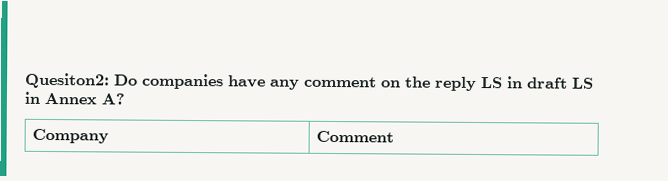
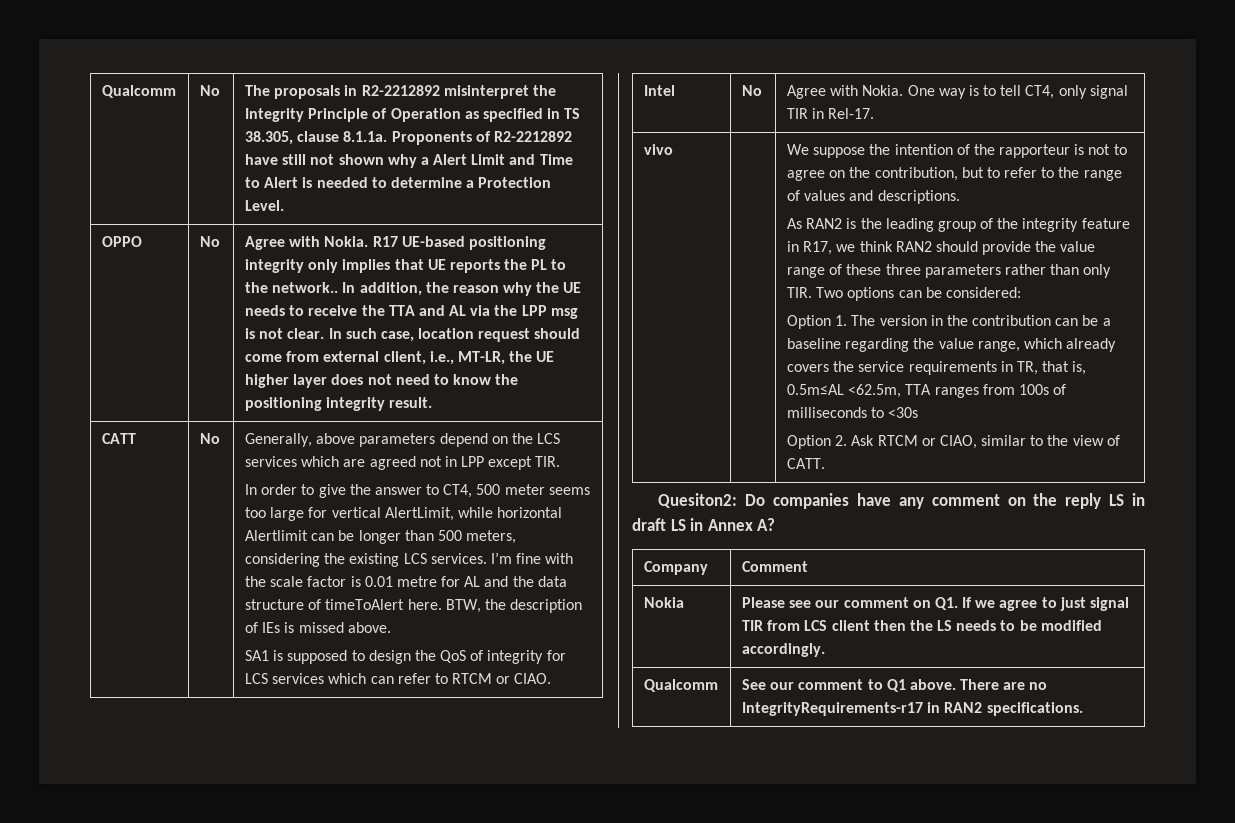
(25, 80) none -> [101,85,176,98] [199,85,220,96] [244,85,556,99] [244,108,581,122] [244,131,572,145] [244,154,573,168] [244,177,552,188] [244,200,284,211] [101,236,142,247] [199,236,220,247] [244,236,546,250] [244,259,567,273] [244,282,582,296] [244,305,578,319] [244,328,581,342] [244,351,555,365] [244,374,519,388] [244,397,433,411] [101,433,136,444] [199,433,220,444] [244,433,561,447] [244,456,561,470] [244,484,590,498] [244,507,563,521] [244,530,517,544] [244,552,574,567] [244,576,567,587] [244,599,583,613] [244,622,391,633] [244,650,566,664] [244,673,552,684] [643,85,675,96] [741,85,762,96] [786,85,1128,99] [786,108,875,119] [643,144,673,155] [786,144,1127,158] [786,167,1122,181] [786,190,960,204] [786,218,1130,232] [786,241,1096,255] [786,264,1112,278] [786,287,1021,301] [786,315,1111,329] [786,338,1117,352] [786,361,1087,375] [786,384,1067,398] [786,407,919,418] [786,435,1120,449] [786,458,825,469] Qualcomm | No | The proposals in R2-2212892 misinterpret the Integrity Principle of Operation as specified in TS 38.305, clause 8.1.1a. Proponents of R2-2212892 have still not shown why a Alert Limit and Time to Alert is needed to determine a Protection Level. // OPPO | No | Agree with Nokia. R17 UE-based positioning integrity only implies that UE reports the PL to the network.. In addition, the reason why the UE needs to receive the TTA and AL via the LPP msg is not clear. In such case, location request should come from external client, i.e., MT-LR, the UE higher layer does not need to know the positioning integrity result. // CATT | No | Generally, above parameters depend on the LCS services which are agreed not in LPP except TIR. // In order to give the answer to CT4, 500 meter seems too large for vertical AlertLimit, while horizontal Alertlimit can be longer than 500 meters, considering the existing LCS services. I’m fine with the scale factor is 0.01 metre for AL and the data structure of timeToAlert here. BTW, the description of IEs is missed above. // SA1 is supposed to design the QoS of integrity for LCS services which can refer to RTCM or CIAO. // Intel | No | Agree with Nokia. One way is to tell CT4, only signal TIR in Rel-17. // vivo | | We suppose the intention of the rapporteur is not to agree on the contribution, but to refer to the range of values and descriptions. // As RAN2 is the leading group of the integrity feature in R17, we think RAN2 should provide the value range of these three parameters rather than only TIR. Two options can be considered: // Option 1. The version in the contribution can be a baseline regarding the value range, which already covers the service requirements in TR, that is, 0.5m≤AL <62.5m, TTA ranges from 100s of milliseconds to <30s // Option 2. Ask RTCM or CIAO, similar to the view of CATT. //
(395, 136) none -> [643,597,684,608] [741,597,1129,611] [741,620,1102,631] [741,643,825,657] [643,679,718,692] [741,679,1048,692] [741,702,1083,716] // Nokia | Please see our comment on Q1. If we agree to just signal TIR from LCS client then the LS needs to be modified accordingly. // Qualcomm | See our comment to Q1 above. There are no IntegrityRequirements-r17 in RAN2 specifications.

